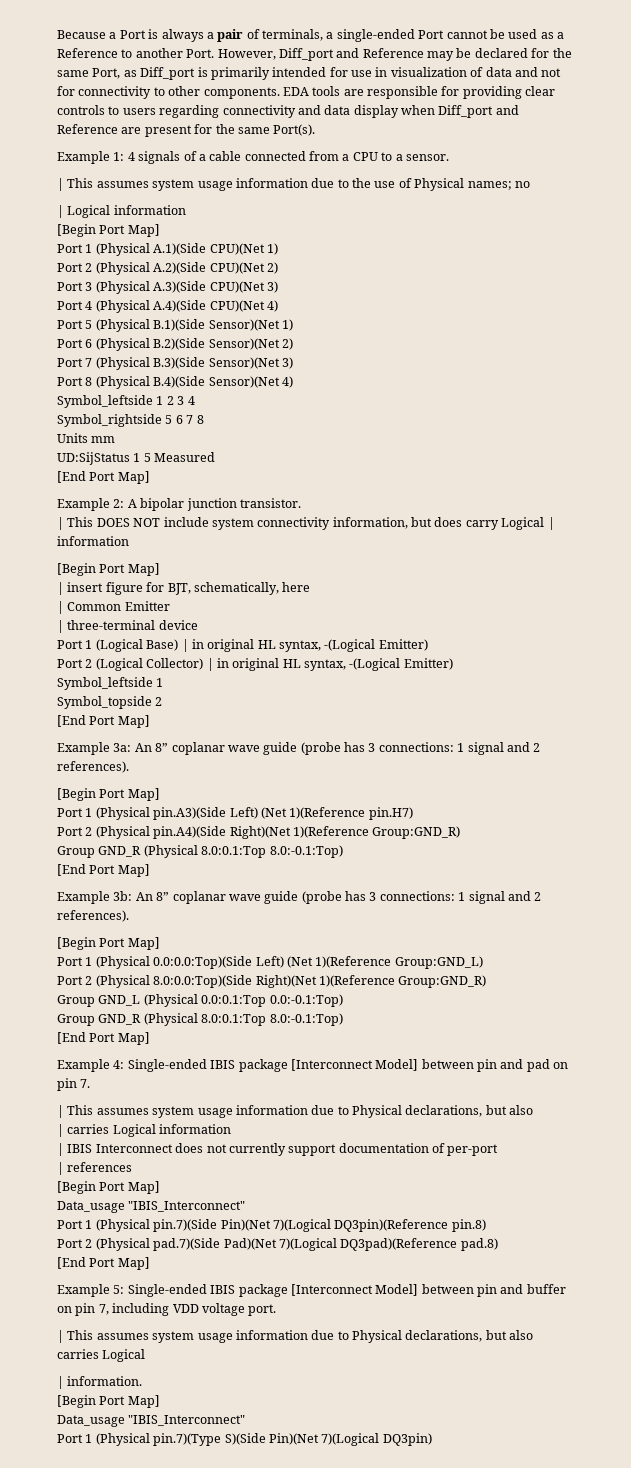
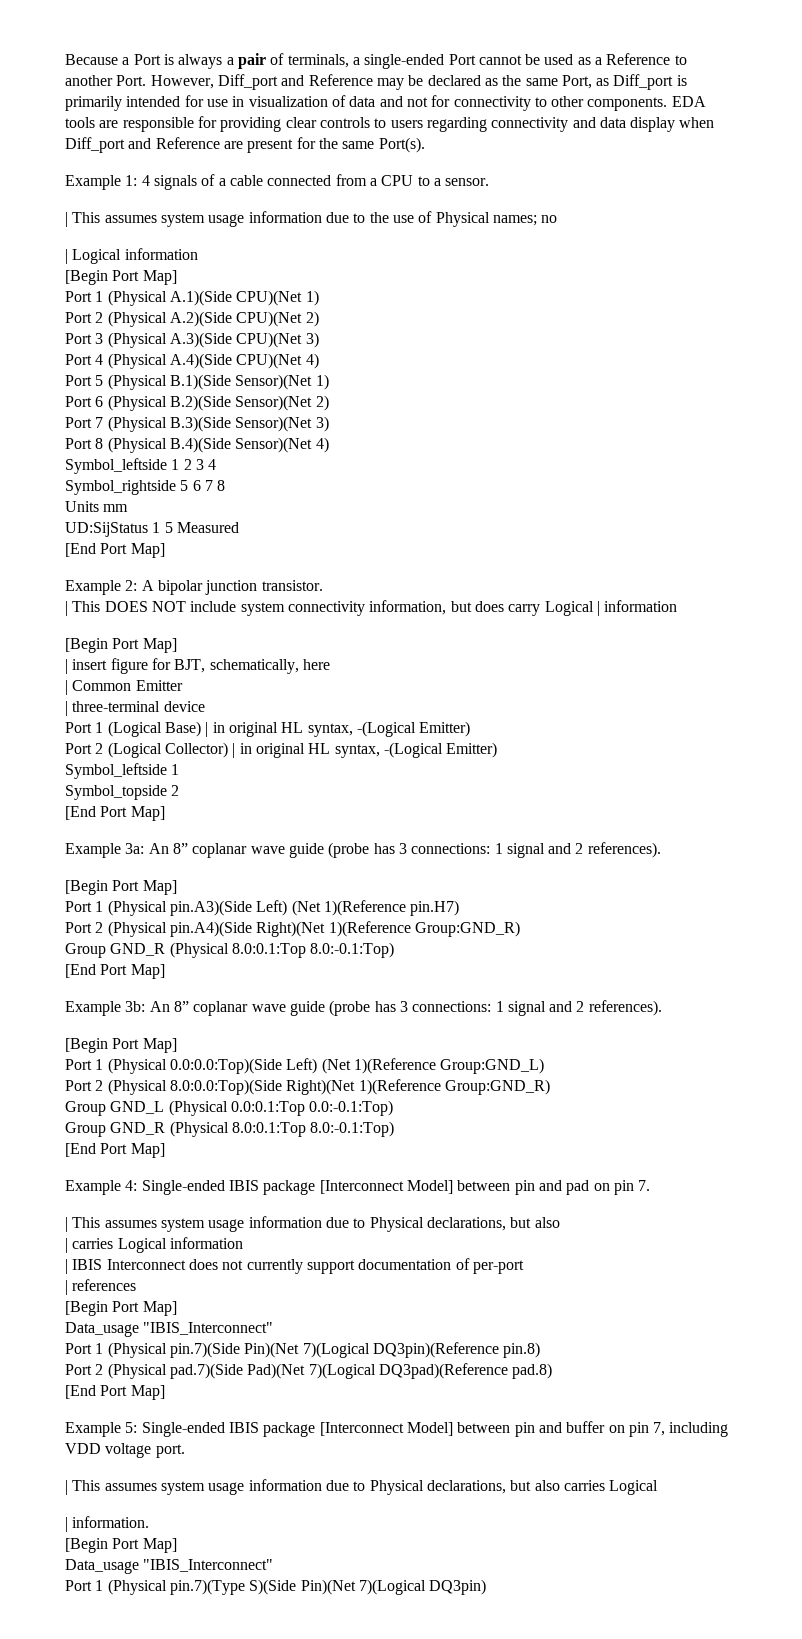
[531,48,550,58] for -> [484,78,498,86] as

